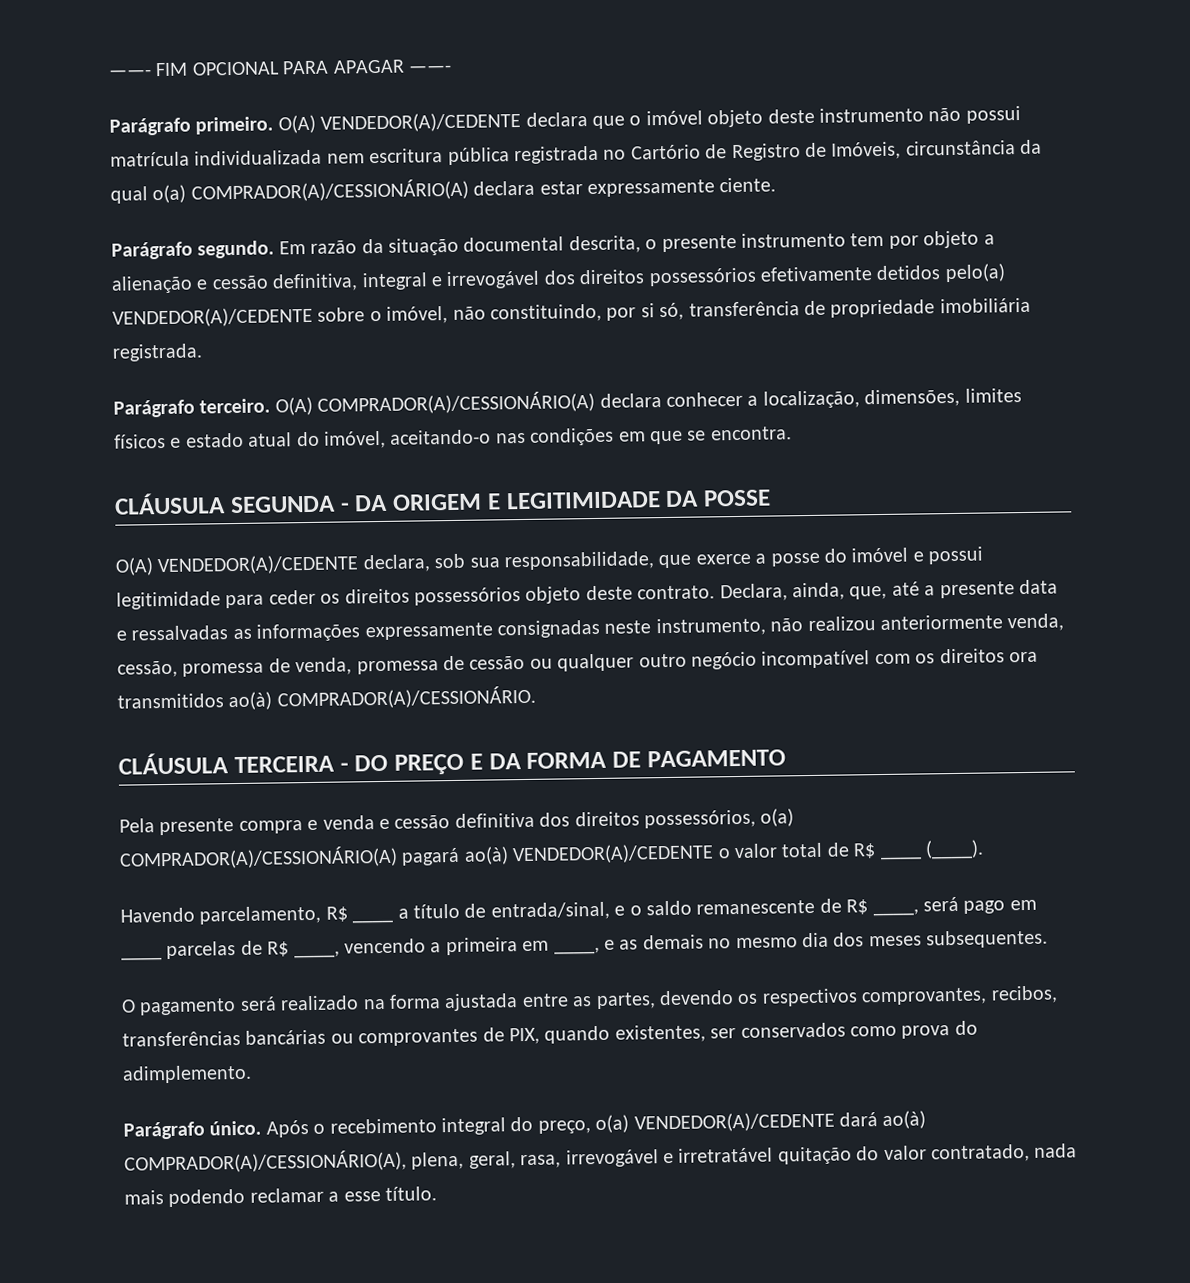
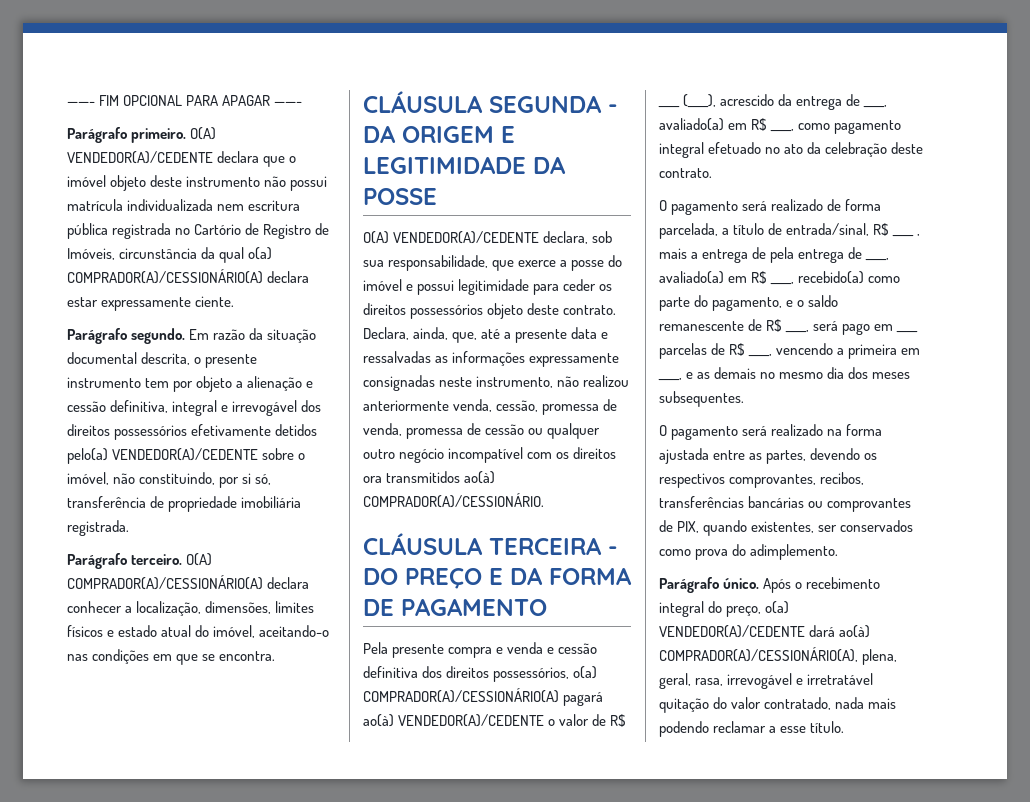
[781,842,824,858] total -> (590, 720) none
[924,839,984,860] [120,901,610,925] (____). // Havendo parcelamento, R$ ____ a título de entrada/sinal, -> [683,94,888,110] [659,118,902,134] [659,142,924,158] [659,168,712,178] [659,199,882,215] [659,223,921,239] [659,247,890,263] [659,271,901,285] [659,295,783,311] (____), acrescido da entrega de ____, avaliado(a) em R$ ____, como pagamento integral efetuado no ato da celebração deste contrato. // O pagamento será realizado de forma parcelada, a título de entrada/sinal, R$ ____ , mais a entrega de pela entrega de ____, avaliado(a) em R$ ____, recebido(a) como parte do pagamento,

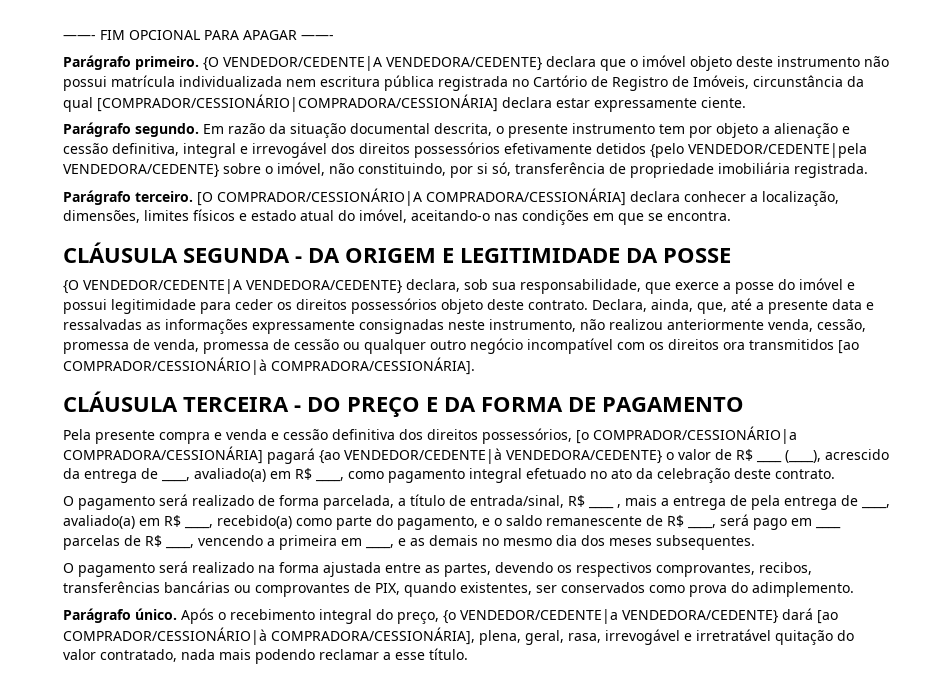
[190,127,217,140] [67,151,213,164] O(A) VENDEDOR(A)/CEDENTE -> [203,56,542,71] {O VENDEDOR/CEDENTE|A VENDEDORA/CEDENTE}
[248,247,273,260] [67,269,263,284] o(a) COMPRADOR(A)/CESSIONÁRIO(A) -> [97,94,498,112] [COMPRADOR/CESSIONÁRIO|COMPRADORA/CESSIONÁRIA]
[67,448,259,464] pelo(a) VENDEDOR(A)/CEDENTE -> [650,143,867,158] [63,164,219,178] {pelo VENDEDOR/CEDENTE|pela VENDEDORA/CEDENTE}
[186,553,213,566] [67,575,263,590] O(A) COMPRADOR(A)/CESSIONÁRIO(A) -> [197,188,626,206] [O COMPRADOR/CESSIONÁRIO|A COMPRADORA/CESSIONÁRIA]
[363,231,540,244] O(A) VENDEDOR(A)/CEDENTE -> [63,279,402,294] {O VENDEDOR/CEDENTE|A VENDEDORA/CEDENTE}
[464,471,496,484] [363,493,544,508] ao(à) COMPRADOR(A)/CESSIONÁRIO. -> [838,340,859,354] [63,357,475,375] [ao COMPRADOR/CESSIONÁRIO|à COMPRADORA/CESSIONÁRIA].
[573,666,598,679] [363,688,604,706] [363,714,545,727] o(a) COMPRADOR(A)/CESSIONÁRIO(A) pagará ao(à) VENDEDOR(A)/CEDENTE -> [576,426,797,444] [63,446,662,464] [o COMPRADOR/CESSIONÁRIO|a COMPRADORA/CESSIONÁRIA] pagará {ao VENDEDOR/CEDENTE|à VENDEDORA/CEDENTE}
[765,601,790,614] [659,625,871,638] [659,647,858,662] o(a) VENDEDOR(A)/CEDENTE dará ao(à) COMPRADOR(A)/CESSIONÁRIO(A), -> [443,608,838,624] [63,627,475,645] {o VENDEDOR/CEDENTE|a VENDEDORA/CEDENTE} dará [ao COMPRADOR/CESSIONÁRIO|à COMPRADORA/CESSIONÁRIA],

